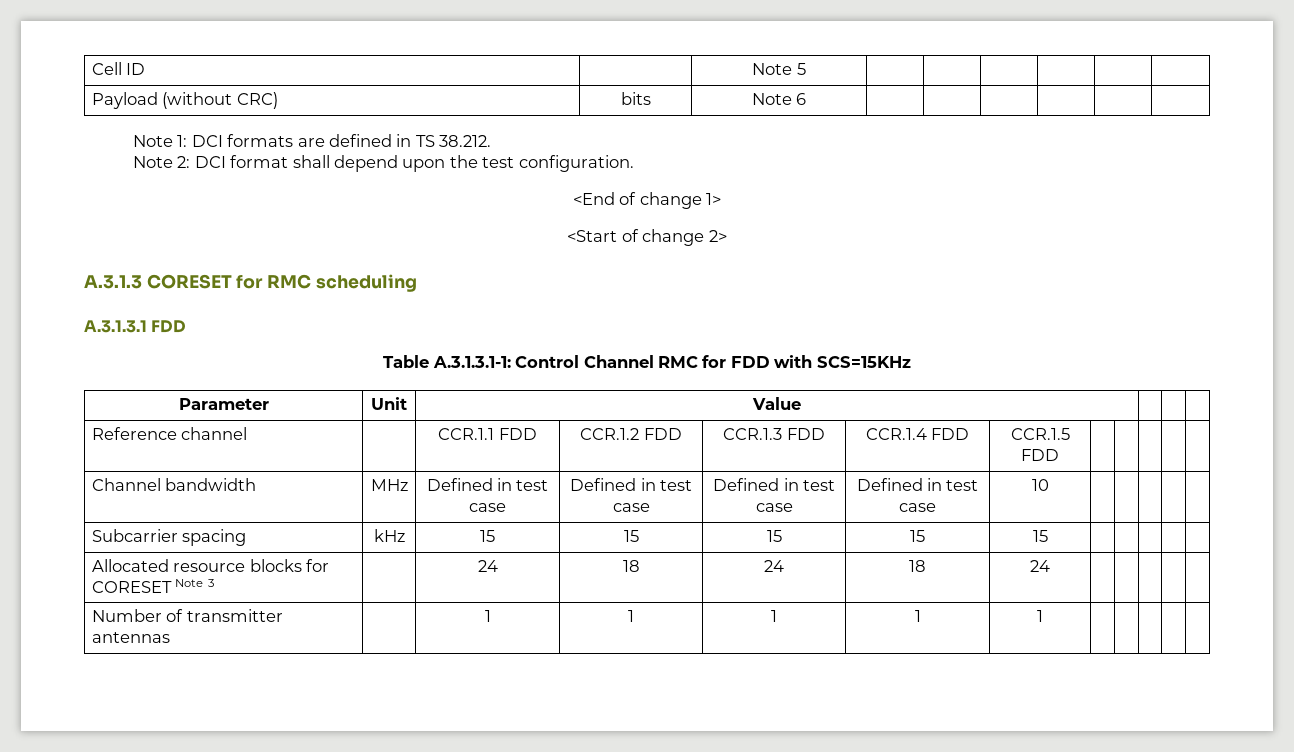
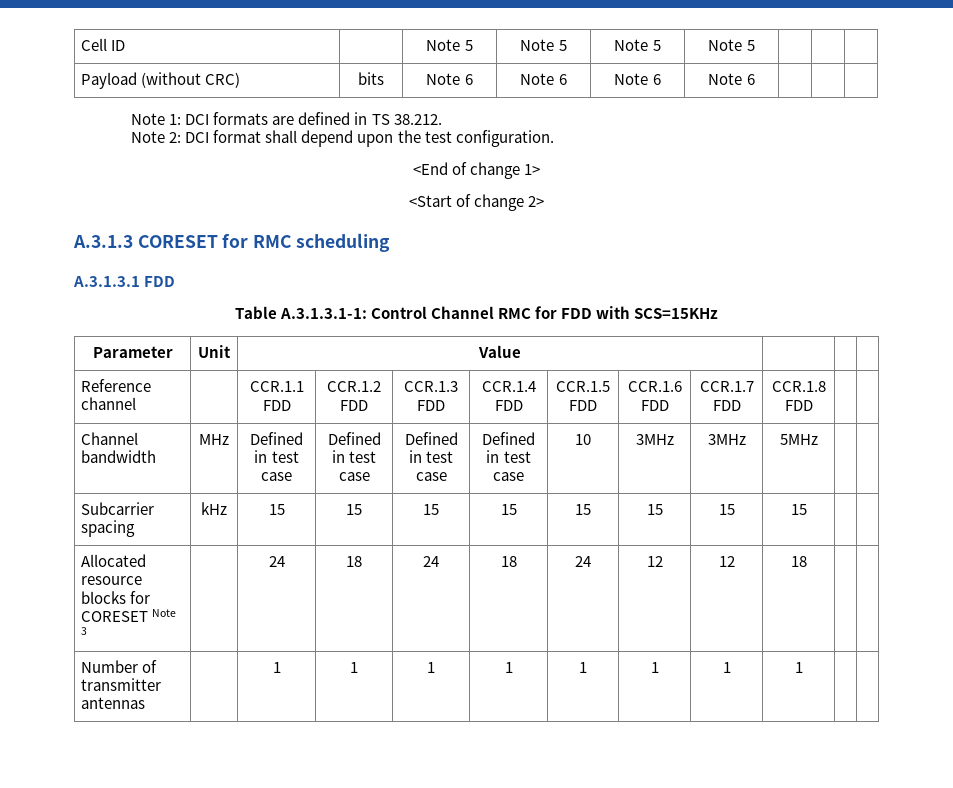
(806, 69) | | -> [520,39,567,51] [614,39,661,51] [708,39,755,51] Note 5 | Note 5 | Note 5
(807, 99) | | -> [520,73,567,85] [614,73,661,85] [708,73,755,85] Note 6 | Note 6 | Note 6
(1059, 455) | | -> [627,381,682,392] [640,400,669,411] [699,381,754,392] [712,400,741,411] [771,381,826,392] [784,400,813,411] CCR.1.6 FDD | CCR.1.7 FDD | CCR.1.8 FDD
(1049, 485) | | -> [635,434,674,445] [707,434,746,445] [779,434,818,445] 3MHz | 3MHz | 5MHz
(1048, 536) | | -> [646,504,663,515] [718,504,735,515] [790,504,807,515] 15 | 15 | 15
(1050, 566) | | -> [646,556,663,567] [718,556,735,567] [790,556,807,567] 12 | 12 | 18
(1043, 616) | | -> [650,662,659,673] [722,662,731,673] [794,662,803,673] 1 | 1 | 1

